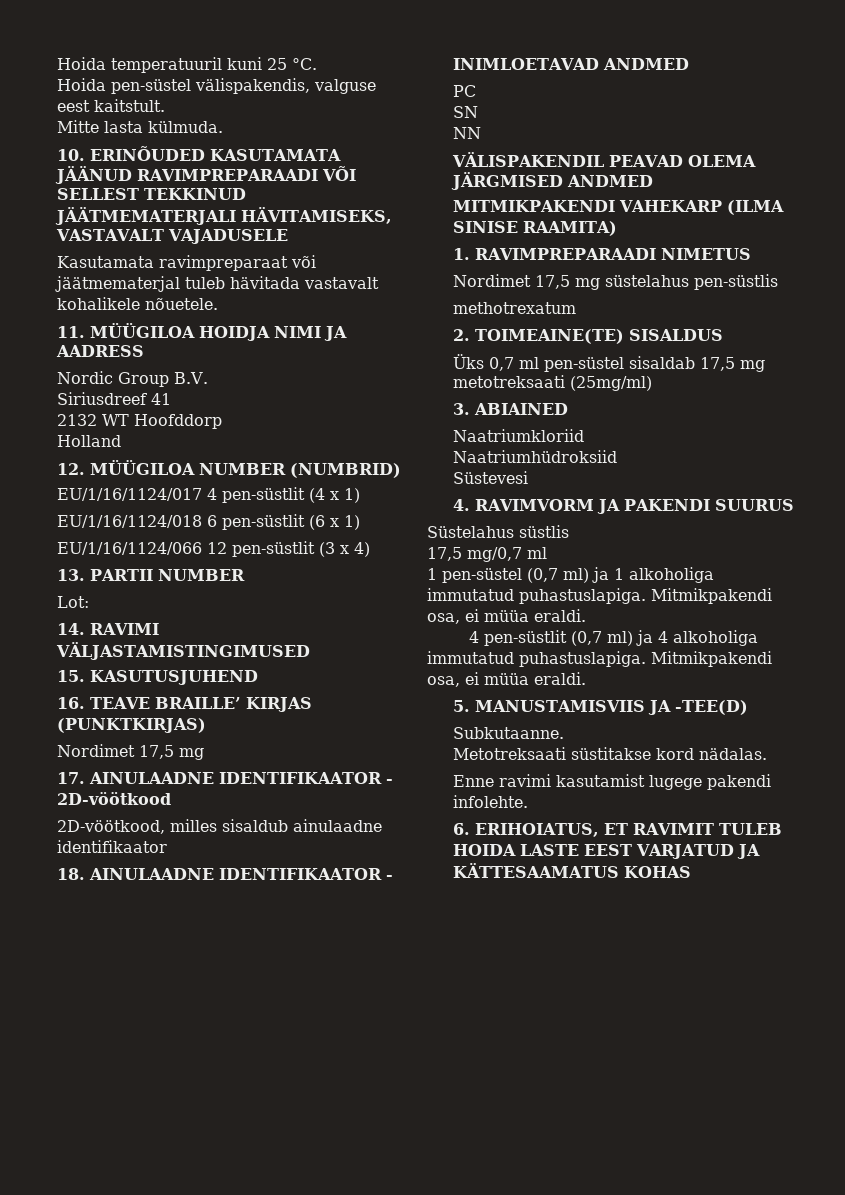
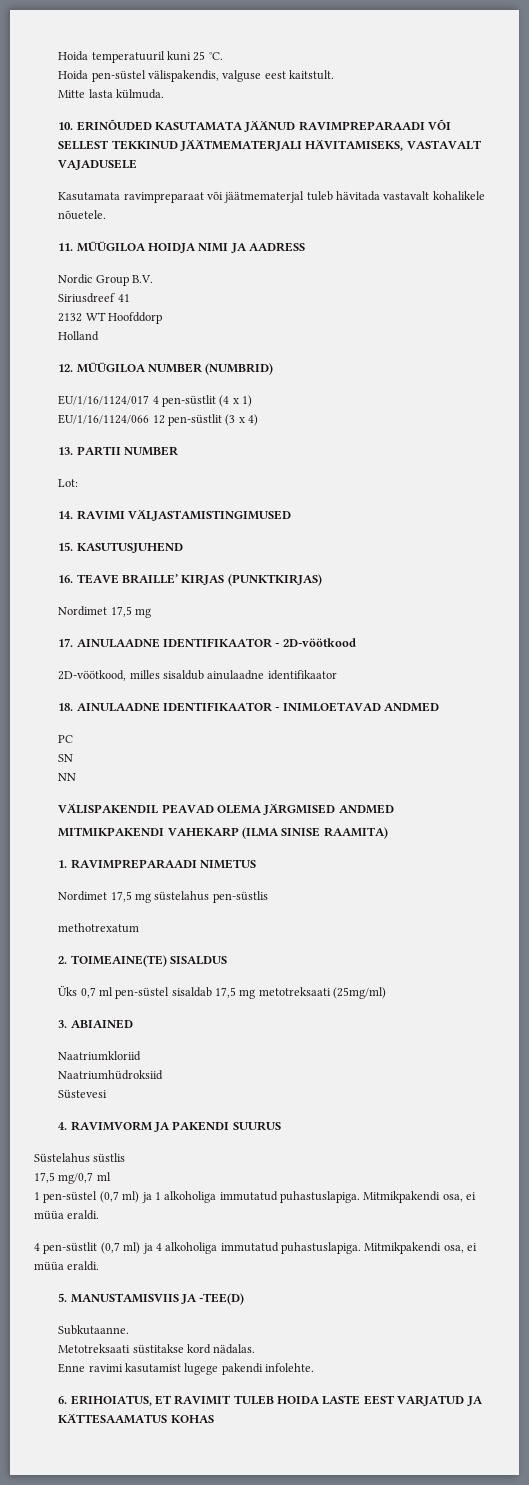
[56,514,360,530] // EU/1/16/1124/018 6 pen-süstlit (6 x 1) -> (253, 401) none

